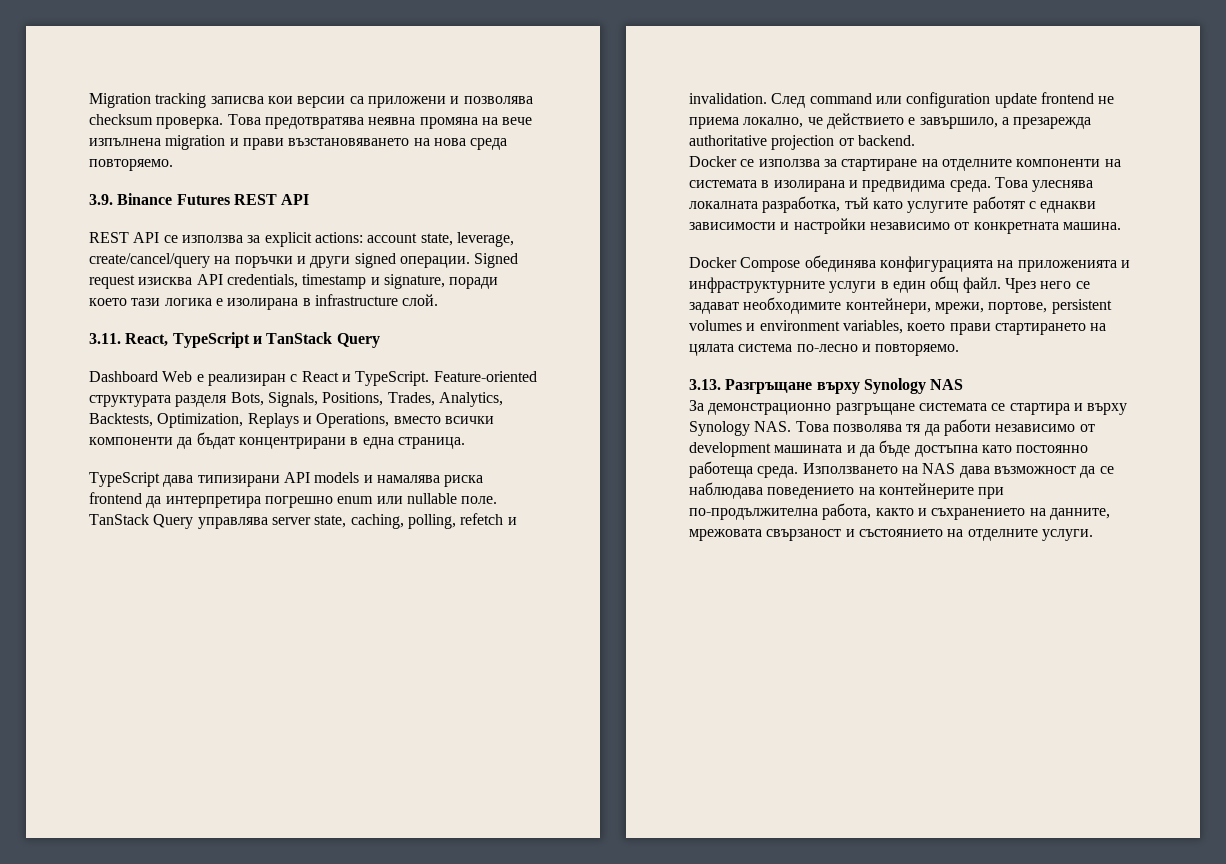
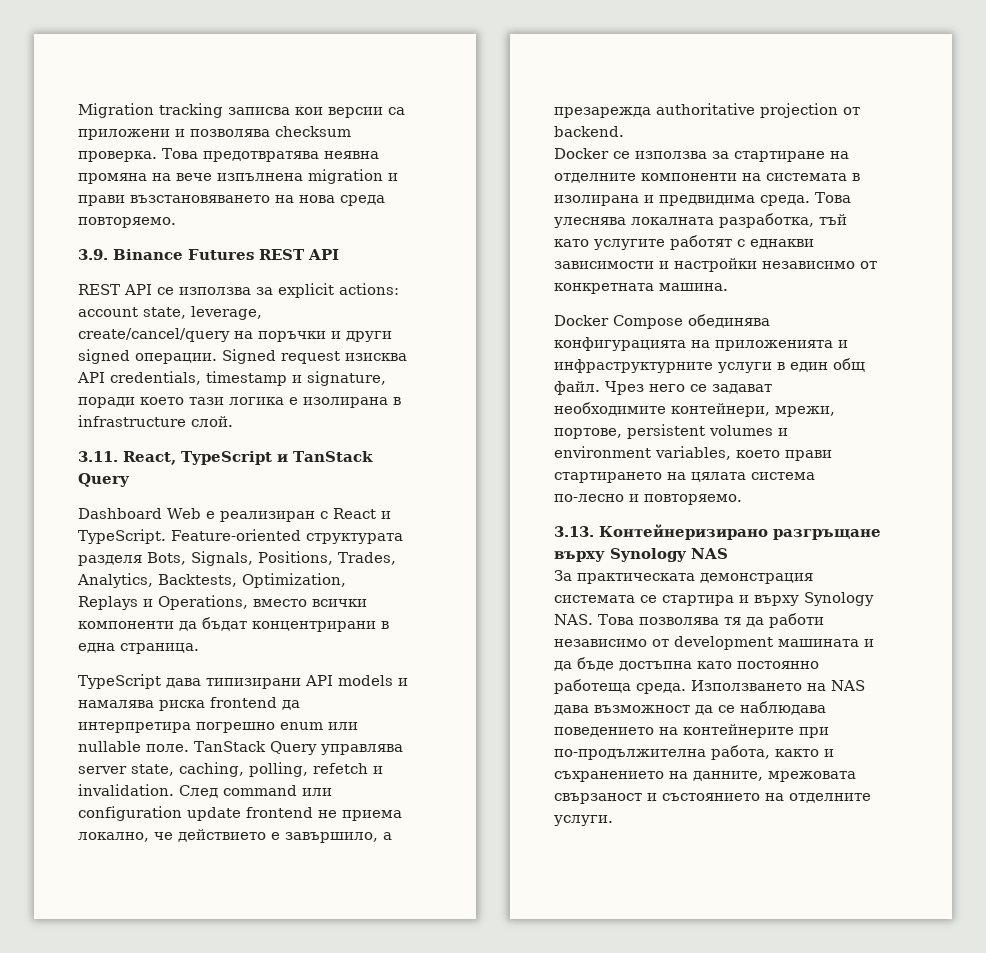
[725,379,813,394] Разгръщане -> [599,524,881,540] Контейнеризирано разгръщане
[708,403,915,415] демонстрационно разгръщане -> [577,573,813,584] практическата демонстрация

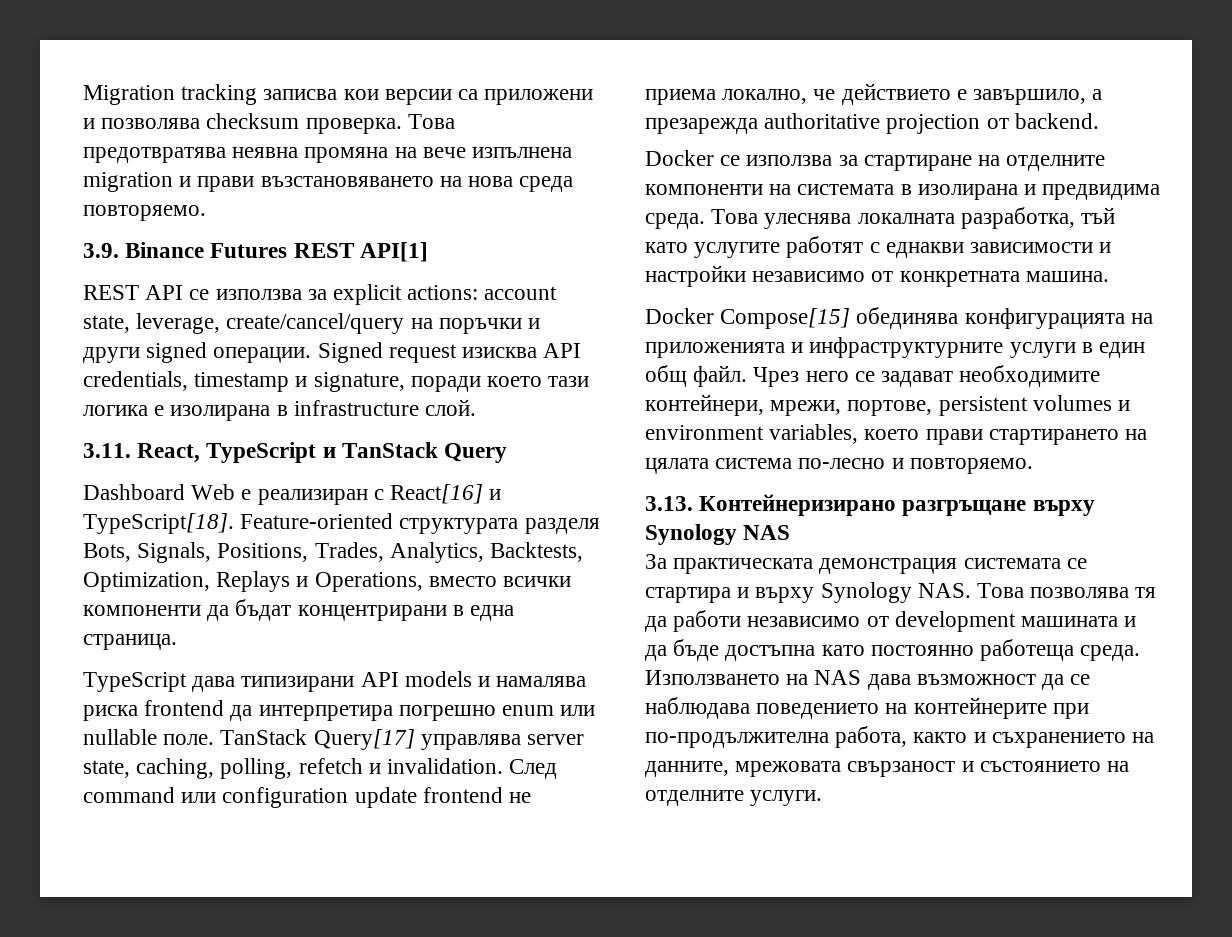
[308,249,339,260] API -> [359,242,428,262] API[1]
[332,508,391,519] [78,529,166,544] React и TypeScript. -> [390,484,502,504] [83,513,234,534] React[16] и TypeScript[18].
[269,741,317,755] Query -> [313,729,415,750] Query[17]
[613,315,683,329] Compose -> [720,308,851,329] Compose[15]

